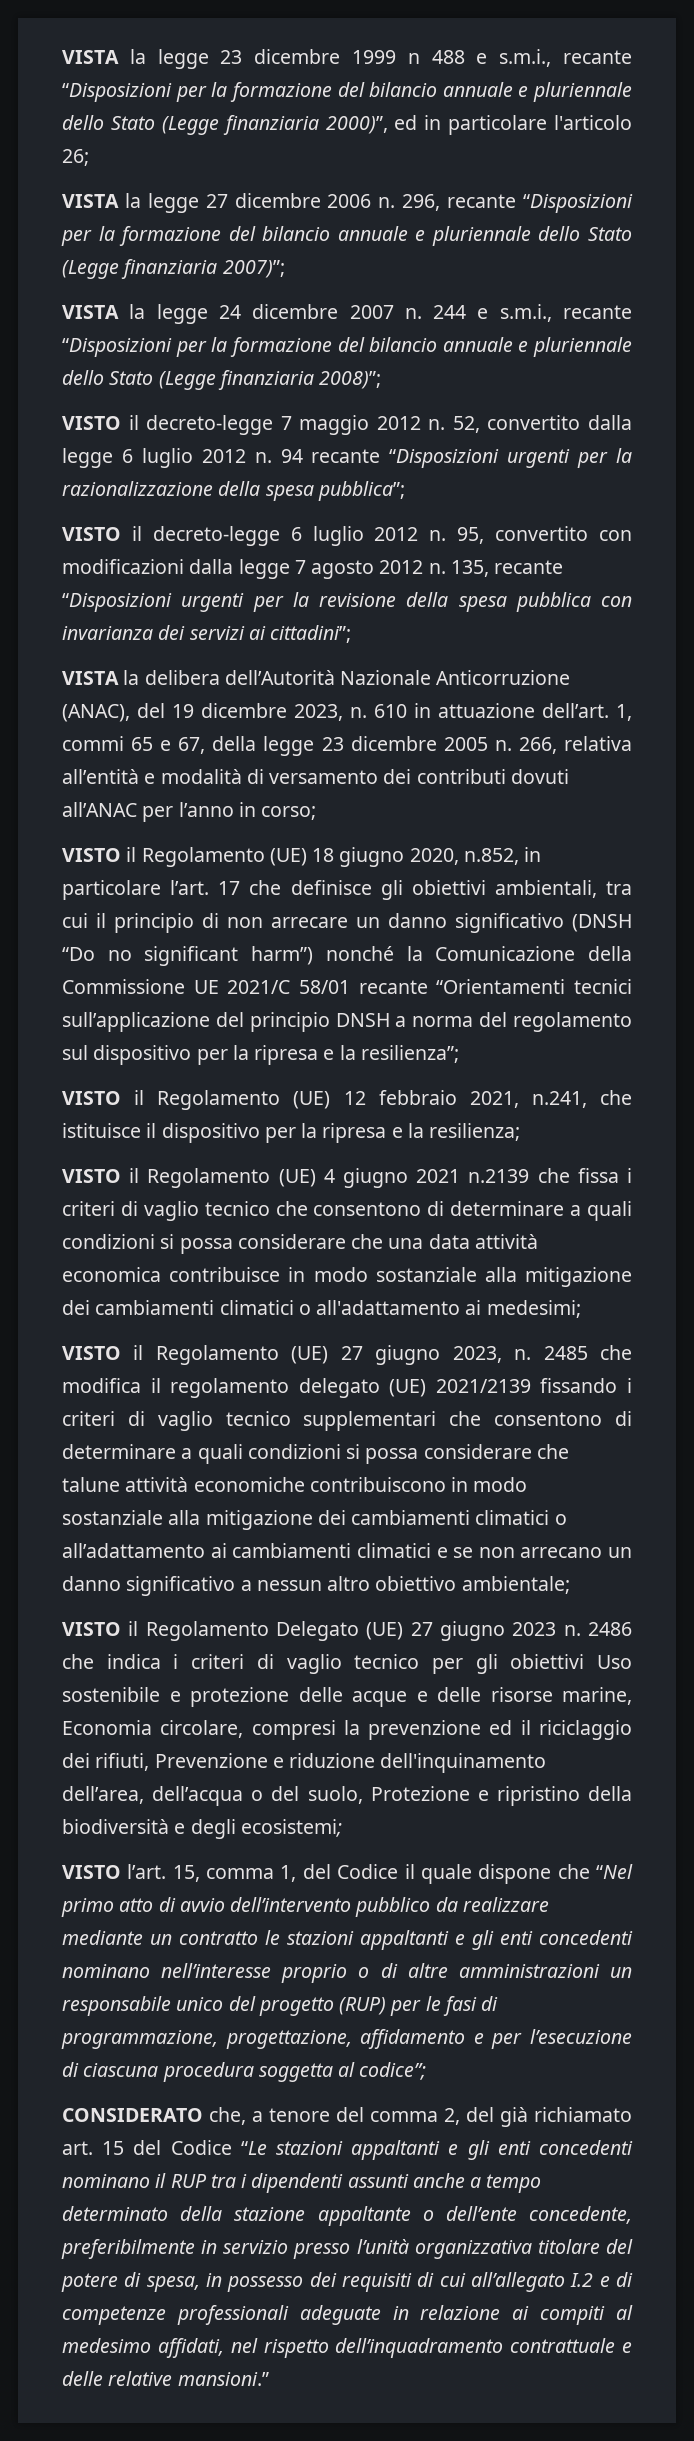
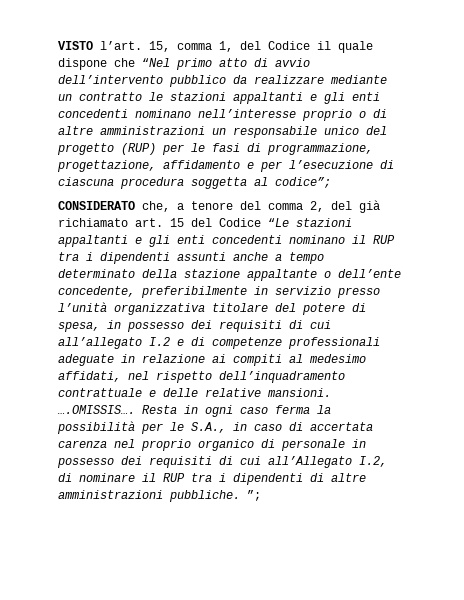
[62,49,633,69] [62,82,632,102] [62,115,632,135] [62,149,89,166] [62,193,634,213] [61,226,632,246] [62,259,285,279] [62,304,633,324] [62,337,632,357] [62,370,382,390] [62,415,632,435] [62,448,632,468] [62,481,405,501] [62,526,633,546] [62,559,564,579] [62,592,632,612] [62,625,352,643] [62,670,571,685] [62,703,632,722] [62,736,633,756] [62,769,569,784] [62,802,317,822] [62,847,542,867] [62,880,632,900] [62,913,632,933] [62,946,632,966] [62,979,632,994] [62,1012,632,1032] [62,1045,459,1065] [62,1090,632,1110] [62,1123,521,1143] [62,1168,632,1188] [62,1201,633,1221] [62,1234,538,1254] [62,1267,632,1287] [62,1300,581,1318] [62,1345,633,1365] [62,1378,632,1398] [62,1411,632,1431] [62,1444,569,1464] [62,1477,528,1492] [62,1510,567,1530] [62,1543,632,1558] [62,1576,570,1596] [62,1621,632,1641] [62,1654,632,1674] [62,1687,632,1707] [62,1720,632,1740] [62,1753,547,1773] [62,1786,632,1806] [62,1819,342,1839] VISTA la legge 23 dicembre 1999 n 488 e s.m.i., recante “Disposizioni per la formazione del bilancio annuale e pluriennale dello Stato (Legge finanziaria 2000)”, ed in particolare l'articolo 26; // VISTA la legge 27 dicembre 2006 n. 296, recante “Disposizioni per la formazione del bilancio annuale e pluriennale dello Stato (Legge finanziaria 2007)”; // VISTA la legge 24 dicembre 2007 n. 244 e s.m.i., recante “Disposizioni per la formazione del bilancio annuale e pluriennale dello Stato (Legge finanziaria 2008)”; // VISTO il decreto-legge 7 maggio 2012 n. 52, convertito dalla legge 6 luglio 2012 n. 94 recante “Disposizioni urgenti per la razionalizzazione della spesa pubblica”; // VISTO il decreto-legge 6 luglio 2012 n. 95, convertito con modificazioni dalla legge 7 agosto 2012 n. 135, recante “Disposizioni urgenti per la revisione della spesa pubblica con invarianza dei servizi ai cittadini”; // VISTA la delibera dell’Autorità Nazionale Anticorruzione (ANAC), del 19 dicembre 2023, n. 610 in attuazione dell’art. 1, commi 65 e 67, della legge 23 dicembre 2005 n. 266, relativa all’entità e modalità di versamento dei contributi dovuti all’ANAC per l’anno in corso; // VISTO il Regolamento (UE) 18 giugno 2020, n.852, in particolare l’art. 17 che definisce gli obiettivi ambientali, tra cui il principio di non arrecare un danno significativo (DNSH “Do no significant harm”) nonché la Comunicazione della Commissione UE 2021/C 58/01 recante “Orientamenti tecnici sull’applicazione del principio DNSH a norma del regolamento sul dispositivo per la ripresa e la resilienza”; // VISTO il Regolamento (UE) 12 febbraio 2021, n.241, che istituisce il dispositivo per la ripresa e la resilienza; // VISTO il Regolamento (UE) 4 giugno 2021 n.2139 che fissa i criteri di vaglio tecnico che consentono di determinare a quali condizioni si possa considerare che una data attività economica contribuisce in modo sostanziale alla mitigazione dei cambiamenti climatici o all'adattamento ai medesimi; // VISTO il Regolamento (UE) 27 giugno 2023, n. 2485 che modifica il regolamento delegato (UE) 2021/2139 fissando i criteri di vaglio tecnico supplementari che consentono di determinare a quali condizioni si possa considerare che talune attività economiche contribuiscono in modo sostanziale alla mitigazione dei cambiamenti climatici o all’adattamento ai cambiamenti climatici e se non arrecano un danno significativo a nessun altro obiettivo ambientale; // VISTO il Regolamento Delegato (UE) 27 giugno 2023 n. 2486 che indica i criteri di vaglio tecnico per gli obiettivi Uso sostenibile e protezione delle acque e delle risorse marine, Economia circolare, compresi la prevenzione ed il riciclaggio dei rifiuti, Prevenzione e riduzione dell'inquinamento dell’area, dell’acqua o del suolo, Protezione e ripristino della biodiversità e degli ecosistemi; // -> (58, 45) none
[177,2372,269,2386] mansioni.” -> [268,388,331,397] [58,405,331,417] [57,421,373,434] [58,439,366,451] [57,456,387,468] [58,473,366,485] [58,490,261,502] mansioni. ….OMISSIS…. Resta in ogni caso ferma la possibilità per le S.A., in caso di accertata carenza nel proprio organico di personale in possesso dei requisiti di cui all’Allegato I.2, di nominare il RUP tra i dipendenti di altre amministrazioni pubbliche. ”;

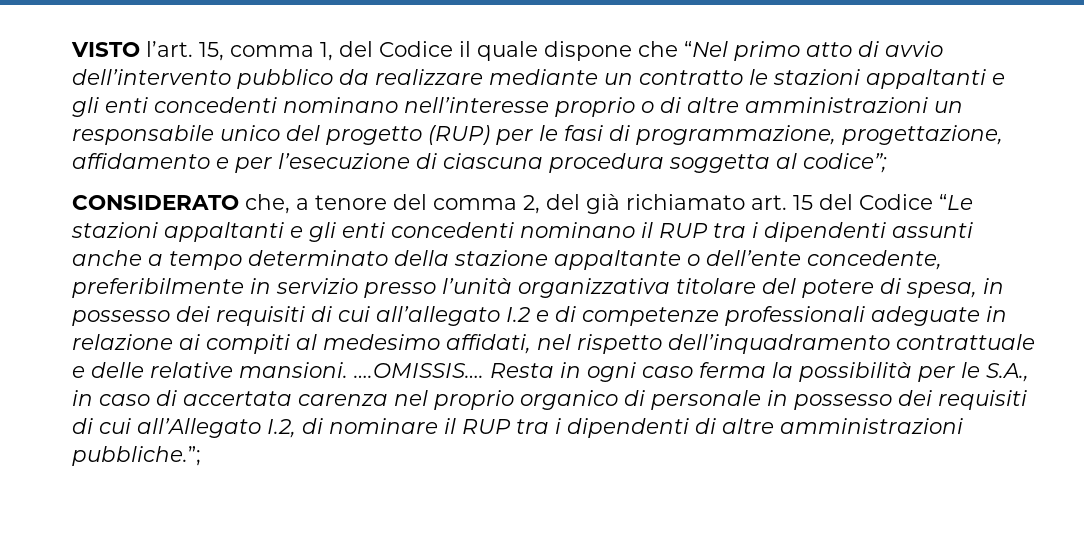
[169,490,261,502] pubbliche. ”; -> [72,446,201,466] pubbliche.”;

